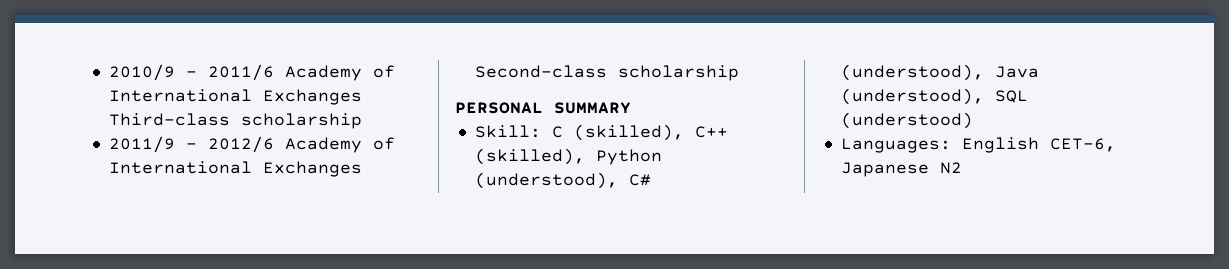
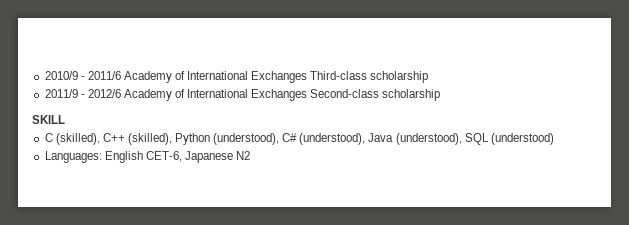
[455,102,631,114] [474,125,541,138] PERSONAL SUMMARY // Skill: -> [32,115,65,124] SKILL //

